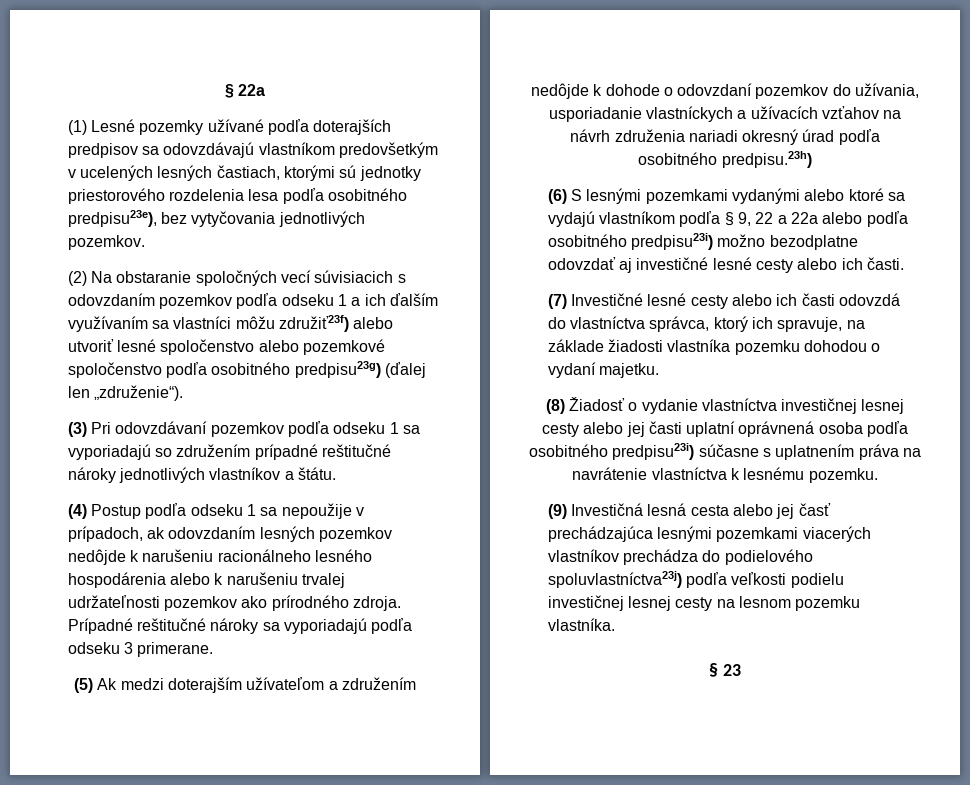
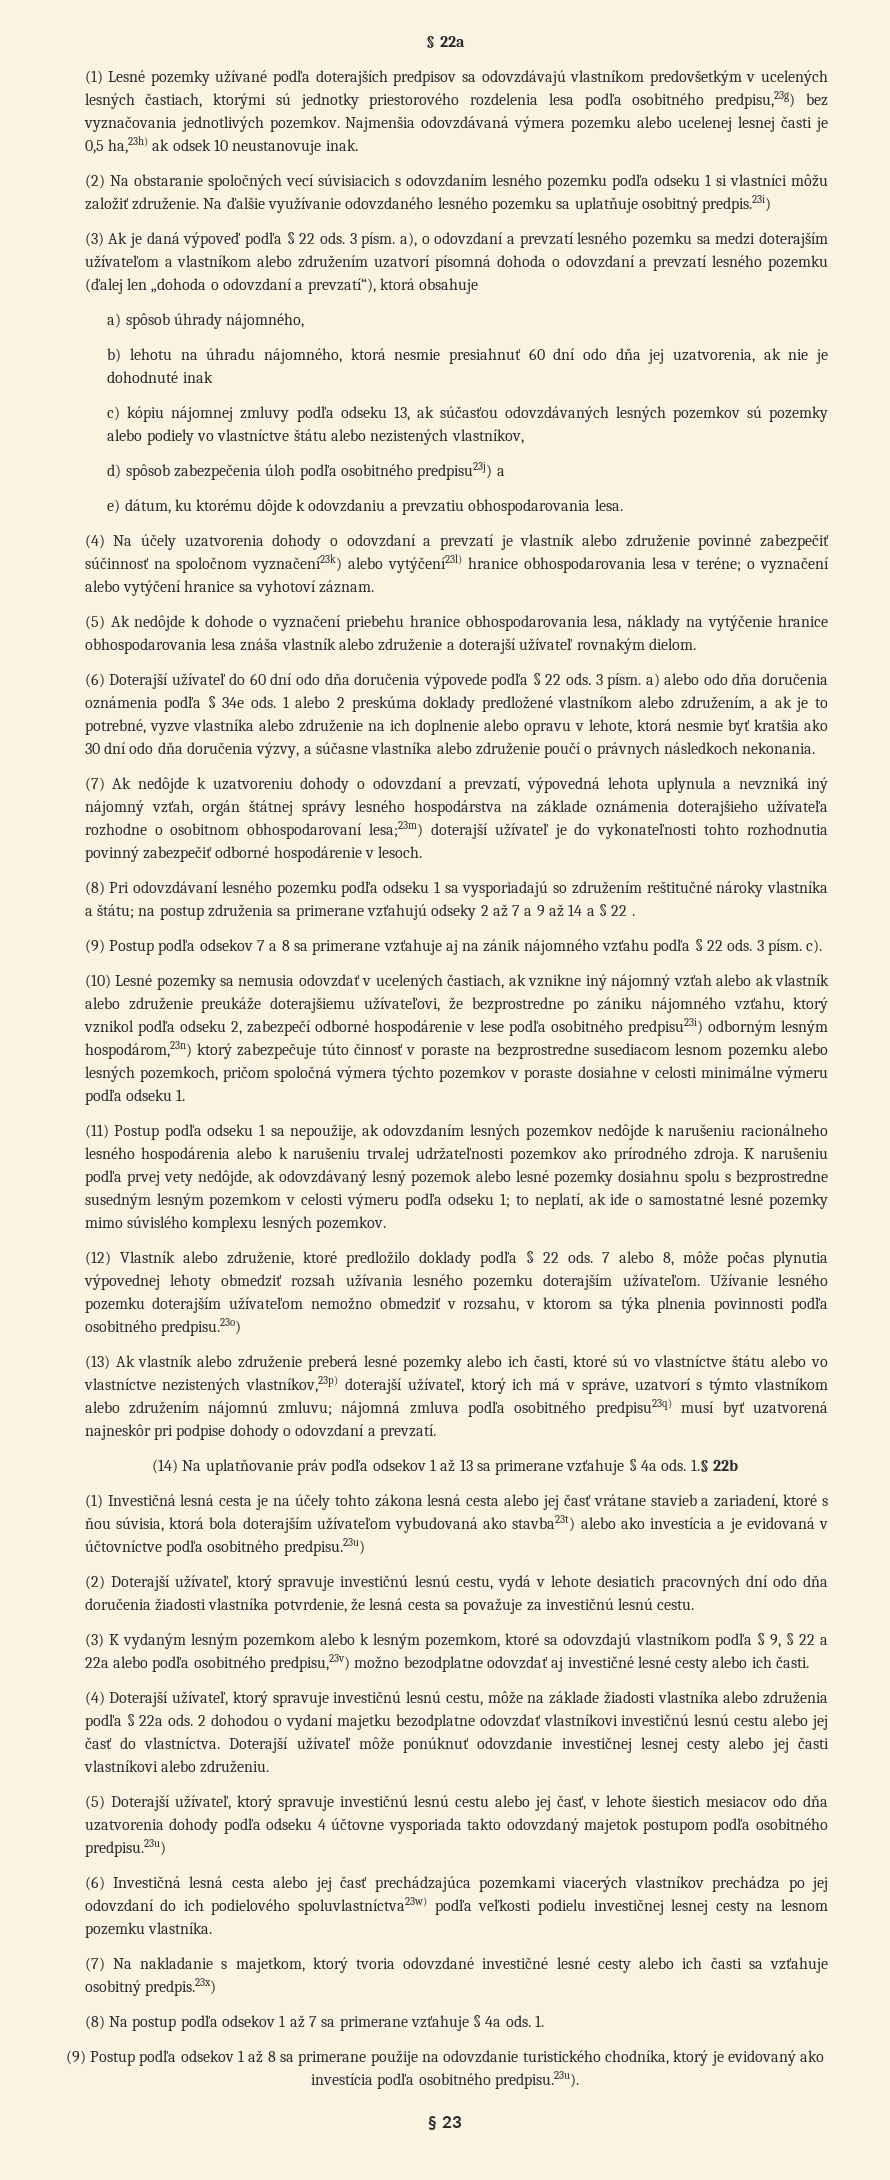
[67,210,276,227] predpisu23e), bez vytyčovania -> [715,91,829,109] [83,116,177,132] predpisu,23g) bez vyznačovania
(145, 242) none -> [345,116,829,132] [84,136,358,155] Najmenšia odovzdávaná výmera pozemku alebo ucelenej lesnej časti je 0,5 ha,23h) ak odsek 10 neustanovuje inak.
[159,293,438,309] [67,315,394,332] [67,339,386,355] [67,361,427,378] [67,385,184,401] [67,421,420,437] [67,444,151,460] pozemkov podľa odseku 1 a ich ďalším využívaním sa vlastníci môžu združiť23f) alebo utvoriť lesné spoločenstvo alebo pozemkové spoločenstvo podľa osobitného predpisu23g) (ďalej len „združenie“). // (3) Pri odovzdávaní pozemkov podľa odseku 1 sa vyporiadajú -> [491,174,829,190] [84,195,772,213] [84,232,829,248] [84,255,829,271] [84,278,479,294] [107,313,305,329] [107,348,829,364] [107,371,213,383] [107,406,828,422] [107,429,524,445] [107,462,505,480] [107,499,623,515] [84,534,829,550] [84,554,830,573] [84,580,375,596] [84,615,829,631] [84,638,696,654] [84,673,829,689] [84,696,829,712] [84,719,829,735] [84,742,816,758] [84,777,829,793] [84,800,829,816] [84,821,828,839] [84,846,423,862] [84,881,549,897] lesného pozemku podľa odseku 1 si vlastníci môžu založiť združenie. Na ďalšie využívanie odovzdaného lesného pozemku sa uplatňuje osobitný predpis.23i) // (3) Ak je daná výpoveď podľa § 22 ods. 3 písm. a), o odovzdaní a prevzatí lesného pozemku sa medzi doterajším užívateľom a vlastníkom alebo združením uzatvorí písomná dohoda o odovzdaní a prevzatí lesného pozemku (ďalej len „dohoda o odovzdaní a prevzatí“), ktorá obsahuje // a) spôsob úhrady nájomného, // b) lehotu na úhradu nájomného, ktorá nesmie presiahnuť 60 dní odo dňa jej uzatvorenia, ak nie je dohodnuté inak // c) kópiu nájomnej zmluvy podľa odseku 13, ak súčasťou odovzdávaných lesných pozemkov sú pozemky alebo podiely vo vlastníctve štátu alebo nezistených vlastníkov, // d) spôsob zabezpečenia úloh podľa osobitného predpisu23j) a // e) dátum, ku ktorému dôjde k odovzdaniu a prevzatiu obhospodarovania lesa. // (4) Na účely uzatvorenia dohody o odovzdaní a prevzatí je vlastník alebo združenie povinné zabezpečiť súčinnosť na spoločnom vyznačení23k) alebo vytýčení23l) hranice obhospodarovania lesa v teréne; o vyznačení alebo vytýčení hranice sa vyhotoví záznam. // (5) Ak nedôjde k dohode o vyznačení priebehu hranice obhospodarovania lesa, náklady na vytýčenie hranice obhospodarovania lesa znáša vlastník alebo združenie a doterajší užívateľ rovnakým dielom. // (6) Doterajší užívateľ do 60 dní odo dňa doručenia výpovede podľa § 22 ods. 3 písm. a) alebo odo dňa doručenia oznámenia podľa § 34e ods. 1 alebo 2 preskúma doklady predložené vlastníkom alebo združením, a ak je to potrebné, vyzve vlastníka alebo združenie na ich doplnenie alebo opravu v lehote, ktorá nesmie byť kratšia ako 30 dní odo dňa doručenia výzvy, a súčasne vlastníka alebo združenie poučí o právnych následkoch nekonania. // (7) Ak nedôjde k uzatvoreniu dohody o odovzdaní a prevzatí, výpovedná lehota uplynula a nevzniká iný nájomný vzťah, orgán štátnej správy lesného hospodárstva na základe oznámenia doterajšieho užívateľa rozhodne o osobitnom obhospodarovaní lesa;23m) doterajší užívateľ je do vykonateľnosti tohto rozhodnutia povinný zabezpečiť odborné hospodárenie v lesoch. // (8) Pri odovzdávaní lesného pozemku podľa odseku 1 sa vysporiadajú
[254,444,392,460] [67,467,337,483] [67,504,87,519] prípadné reštitučné nároky jednotlivých vlastníkov a štátu. // (4) -> [646,881,828,897] [84,904,635,920] [84,939,823,955] [84,974,830,990] [84,997,828,1013] [83,1018,829,1036] [84,1041,829,1059] [84,1066,828,1082] [84,1089,186,1105] [84,1124,109,1139] reštitučné nároky vlastníka a štátu; na postup združenia sa primerane vzťahujú odseky 2 až 7 a 9 až 14 a § 22 . // (9) Postup podľa odsekov 7 a 8 sa primerane vzťahuje aj na zánik nájomného vzťahu podľa § 22 ods. 3 písm. c). // (10) Lesné pozemky sa nemusia odovzdať v ucelených častiach, ak vznikne iný nájomný vzťah alebo ak vlastník alebo združenie preukáže doterajšiemu užívateľovi, že bezprostredne po zániku nájomného vzťahu, ktorý vznikol podľa odseku 2, zabezpečí odborné hospodárenie v lese podľa osobitného predpisu23i) odborným lesným hospodárom,23n) ktorý zabezpečuje túto činnosť v poraste na bezprostredne susediacom lesnom pozemku alebo lesných pozemkoch, pričom spoločná výmera týchto pozemkov v poraste dosiahne v celosti minimálne výmeru podľa odseku 1. // (11)
[281,503,364,519] [67,526,143,542] nepoužije v prípadoch, -> [290,1124,357,1140] nepoužije,
[67,618,413,634] [67,642,214,657] [74,677,416,693] [530,83,920,99] [548,106,902,122] [570,129,880,145] [638,151,812,168] [547,188,845,204] Prípadné reštitučné nároky sa vyporiadajú podľa odseku 3 primerane. // (5) Ak medzi doterajším užívateľom a združením nedôjde k dohode o odovzdaní pozemkov do užívania, usporiadanie vlastníckych a užívacích vzťahov na návrh združenia nariadi okresný úrad podľa osobitného predpisu.23h) // (6) S lesnými pozemkami vydanými alebo -> [744,1147,829,1159] [84,1170,829,1186] [84,1193,829,1209] [84,1216,386,1232] [84,1251,829,1267] [83,1274,828,1290] [84,1297,829,1313] [84,1318,241,1336] [84,1355,829,1371] [83,1376,829,1394] [84,1399,829,1417] [84,1424,436,1440] [151,1459,739,1475] [84,1494,828,1510] [84,1515,828,1533] [84,1538,365,1556] [84,1575,829,1591] [84,1598,695,1614] [84,1633,501,1649] K narušeniu podľa prvej vety nedôjde, ak odovzdávaný lesný pozemok alebo lesné pozemky dosiahnu spolu s bezprostredne susedným lesným pozemkom v celosti výmeru podľa odseku 1; to neplatí, ak ide o samostatné lesné pozemky mimo súvislého komplexu lesných pozemkov. // (12) Vlastník alebo združenie, ktoré predložilo doklady podľa § 22 ods. 7 alebo 8, môže počas plynutia výpovednej lehoty obmedziť rozsah užívania lesného pozemku doterajším užívateľom. Užívanie lesného pozemku doterajším užívateľom nemožno obmedziť v rozsahu, v ktorom sa týka plnenia povinnosti podľa osobitného predpisu.23o) // (13) Ak vlastník alebo združenie preberá lesné pozemky alebo ich časti, ktoré sú vo vlastníctve štátu alebo vo vlastníctve nezistených vlastníkov,23p) doterajší užívateľ, ktorý ich má v správe, uzatvorí s týmto vlastníkom alebo združením nájomnú zmluvu; nájomná zmluva podľa osobitného predpisu23q) musí byť uzatvorená najneskôr pri podpise dohody o odovzdaní a prevzatí. // (14) Na uplatňovanie práv podľa odsekov 1 až 13 sa primerane vzťahuje § 4a ods. 1.§ 22b // (1) Investičná lesná cesta je na účely tohto zákona lesná cesta alebo jej časť vrátane stavieb a zariadení, ktoré s ňou súvisia, ktorá bola doterajším užívateľom vybudovaná ako stavba23t) alebo ako investícia a je evidovaná v účtovníctve podľa osobitného predpisu.23u) // (2) Doterajší užívateľ, ktorý spravuje investičnú lesnú cestu, vydá v lehote desiatich pracovných dní odo dňa doručenia žiadosti vlastníka potvrdenie, že lesná cesta sa považuje za investičnú lesnú cestu. // (3) K vydaným lesným pozemkom alebo k lesným pozemkom,
[547,211,595,227] vydajú -> [563,1633,632,1649] odovzdajú
(752, 219) none -> [785,1633,794,1645] §
[631,233,714,250] predpisu23i) -> [269,1654,350,1672] predpisu,23v)
[547,293,900,309] [547,316,865,332] [547,339,881,355] [547,362,660,378] [545,397,777,414] (7) Investičné lesné cesty alebo ich časti odovzdá do vlastníctva správca, ktorý ich spravuje, na základe žiadosti vlastníka pozemku dohodou o vydaní majetku. // (8) Žiadosť o vydanie vlastníctva -> [84,1691,829,1707] [84,1714,829,1730] [84,1737,553,1753] (4) Doterajší užívateľ, ktorý spravuje investičnú lesnú cestu, môže na základe žiadosti vlastníka alebo združenia podľa § 22a ods. 2 dohodou o vydaní majetku bezodplatne odovzdať vlastníkovi investičnú lesnú cestu alebo jej časť do vlastníctva. Doterajší užívateľ môže ponúknuť odovzdanie
[686,421,909,437] [529,443,921,460] [572,467,878,483] [547,504,567,519] uplatní oprávnená osoba podľa osobitného predpisu23i) súčasne s uplatnením práva na navrátenie vlastníctva k lesnému pozemku. // (9) -> [83,1760,270,1773] [84,1795,829,1811] [84,1818,828,1834] [84,1839,166,1857] [84,1876,105,1891] vlastníkovi alebo združeniu. // (5) Doterajší užívateľ, ktorý spravuje investičnú lesnú cestu alebo jej časť, v lehote šiestich mesiacov odo dňa uzatvorenia dohody podľa odseku 4 účtovne vysporiada takto odovzdaný majetok postupom podľa osobitného predpisu.23u) // (6)
[657,526,713,542] lesnými -> (471, 1884) none
[702,549,813,565] [547,571,682,588] do podielového spoluvlastníctva23j) -> [788,1877,829,1892] [84,1897,428,1915] po jej odovzdaní do ich podielového spoluvlastníctva23w)
(615, 624) none -> [84,1957,828,1973] [84,1978,216,1996] [84,2015,545,2031] [65,2050,825,2066] [311,2071,579,2089] // (7) Na nakladanie s majetkom, ktorý tvoria odovzdané investičné lesné cesty alebo ich časti sa vzťahuje osobitný predpis.23x) // (8) Na postup podľa odsekov 1 až 7 sa primerane vzťahuje § 4a ods. 1. // (9) Postup podľa odsekov 1 až 8 sa primerane použije na odovzdanie turistického chodníka, ktorý je evidovaný ako investícia podľa osobitného predpisu.23u).

